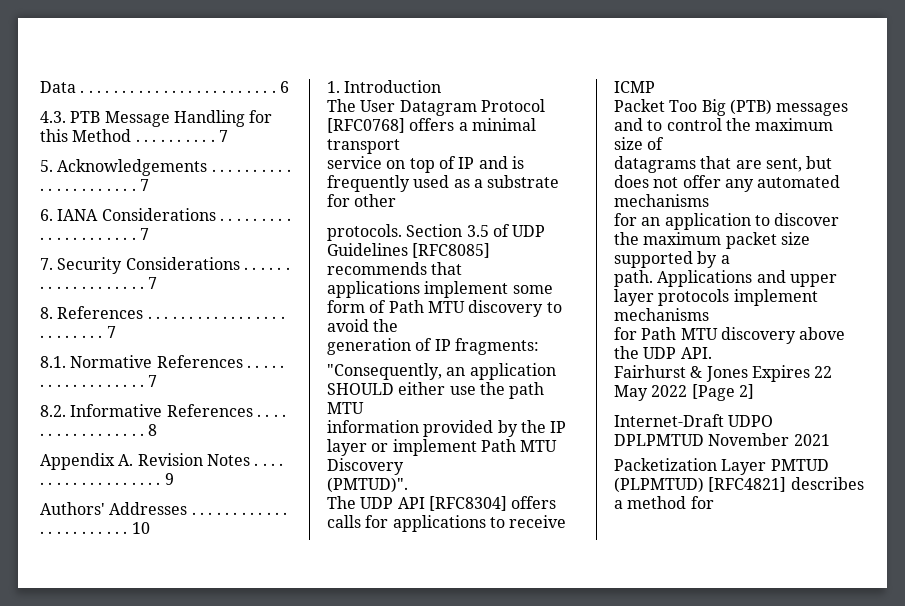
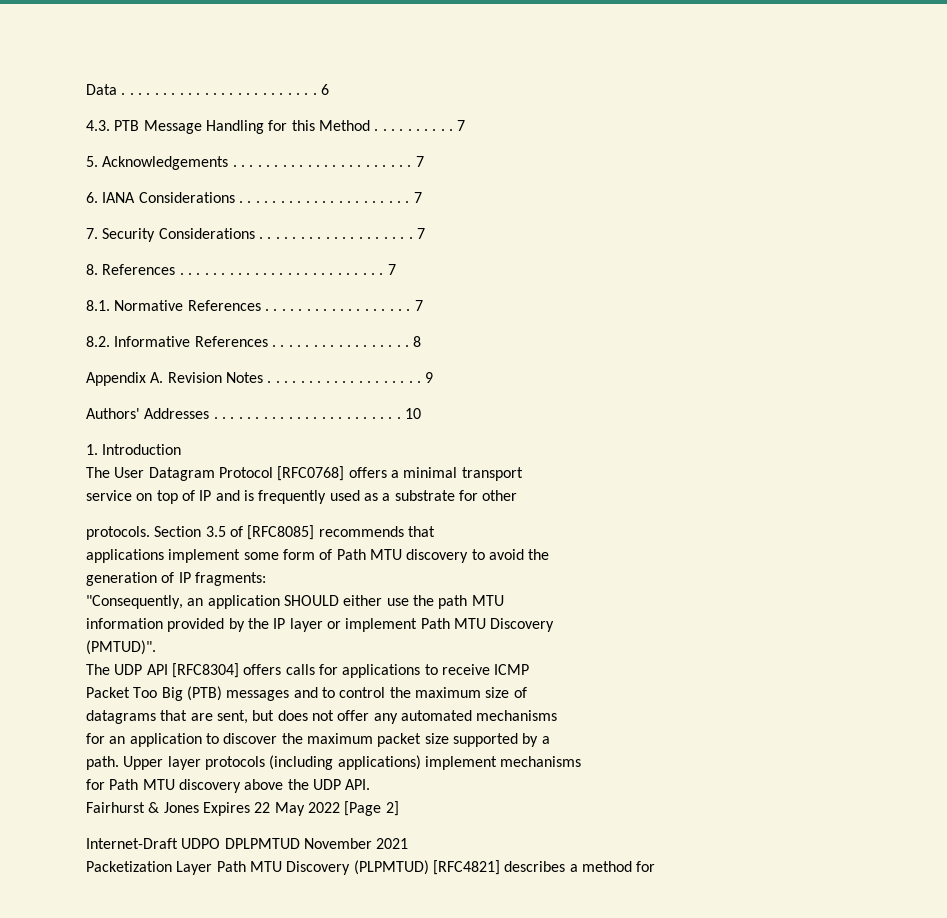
[512,225,546,237] [327,243,408,256] UDP Guidelines -> (243, 531) none
[657,270,837,287] [614,289,730,306] Applications and upper layer protocols -> [123,755,421,770] Upper layer protocols (including applications)
[770,459,829,471] PMTUD -> [216,861,351,875] Path MTU Discovery

